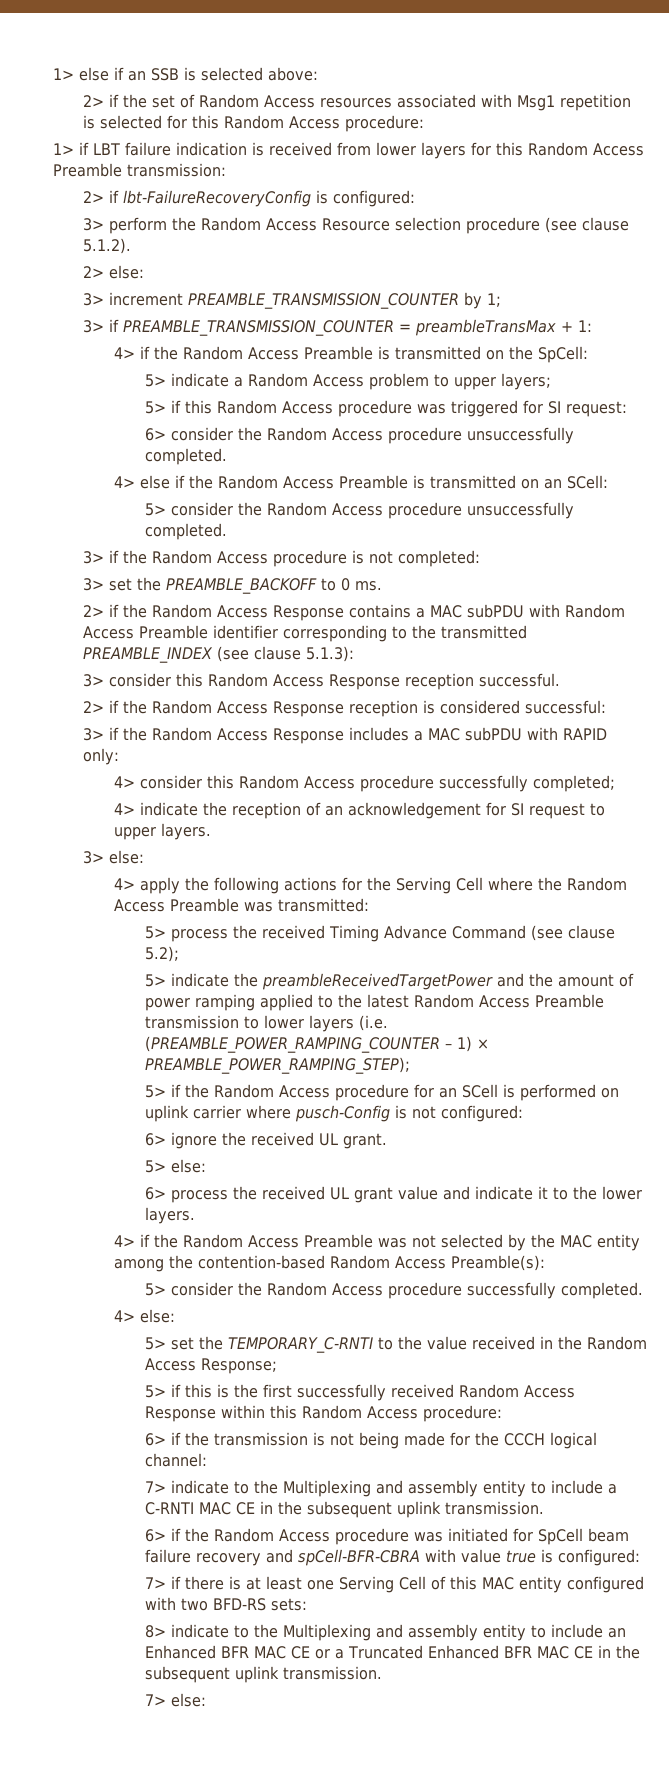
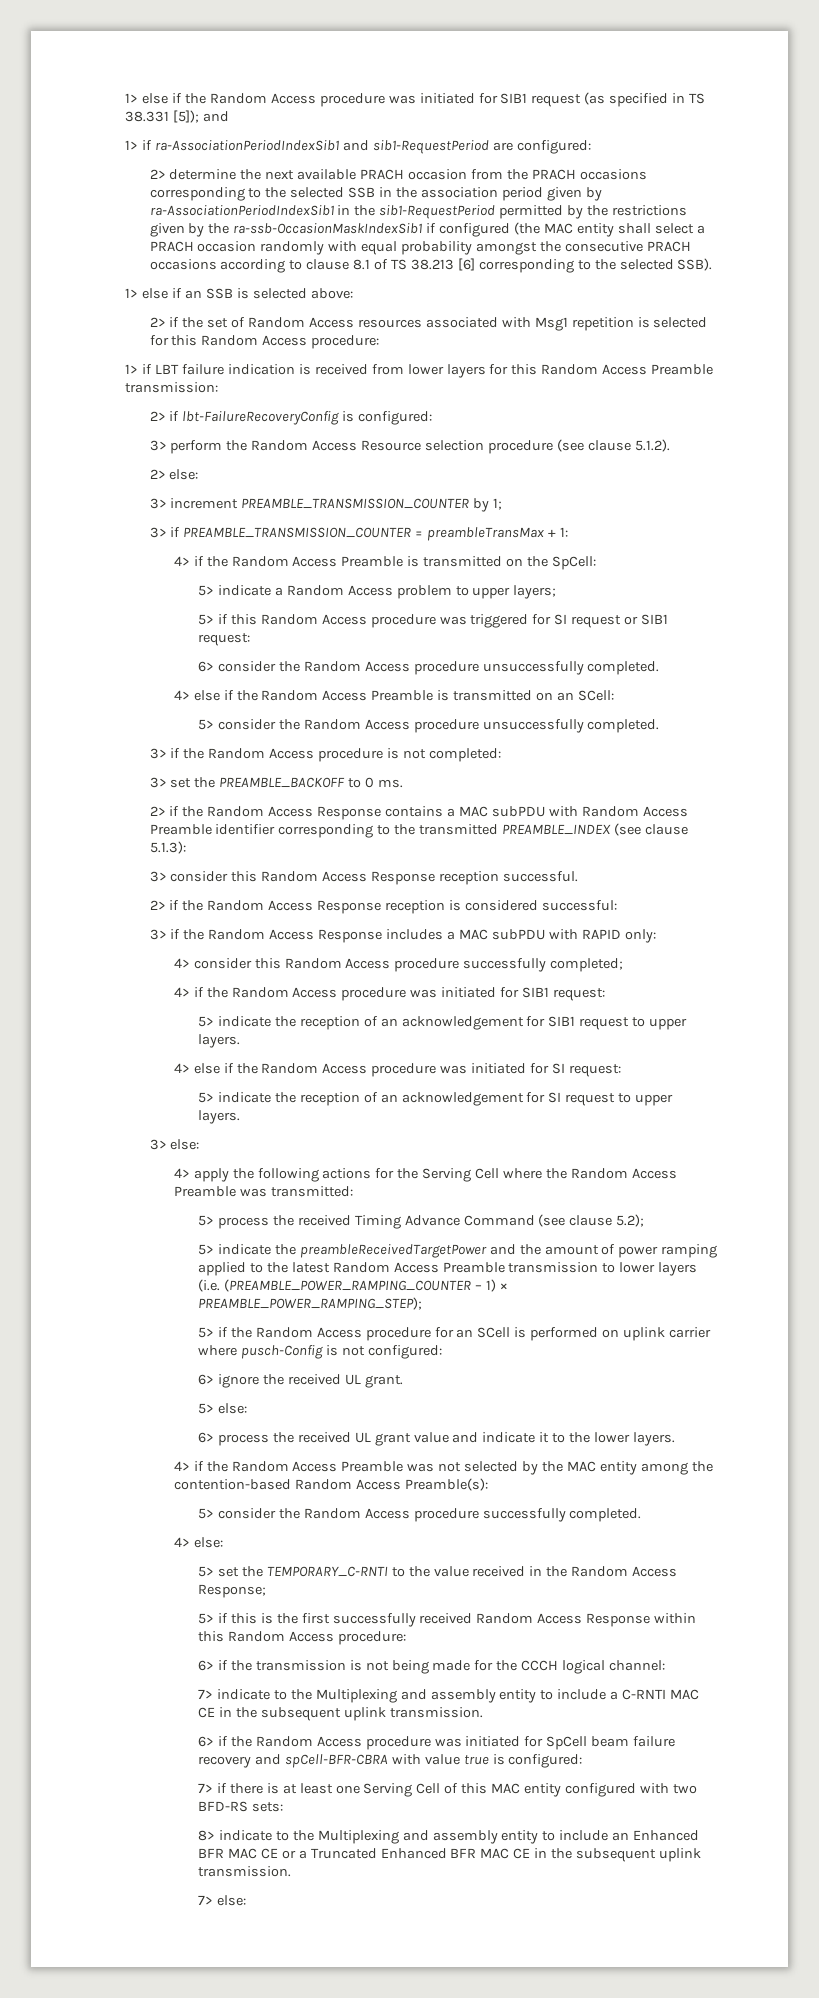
[52,67,124,81] 1> else if -> [125,92,705,107] [125,110,230,123] [125,140,591,154] [149,169,647,180] [149,187,602,201] [149,205,687,219] [149,222,705,237] [149,241,691,255] [149,258,713,273] [125,288,183,299] 1> else if the Random Access procedure was initiated for SIB1 request (as specified in TS 38.331 [5]); and // 1> if ra-AssociationPeriodIndexSib1 and sib1-RequestPeriod are configured: // 2> determine the next available PRACH occasion from the PRACH occasions corresponding to the selected SSB in the association period given by ra-AssociationPeriodIndexSib1 in the sib1-RequestPeriod permitted by the restrictions given by the ra-ssb-OccasionMaskIndexSib1 if configured (the MAC entity shall select a PRACH occasion randomly with equal probability amongst the consecutive PRACH occasions according to clause 8.1 of TS 38.213 [6] corresponding to the selected SSB). // 1> else if
(561, 407) none -> [571,614,669,628] request or SIB1
(136, 809) none -> [193,987,605,1001] [198,1016,688,1030] [198,1034,241,1048] [173,1063,621,1077] [198,1092,215,1103] if the Random Access procedure was initiated for SIB1 request: // 5> indicate the reception of an acknowledgement for SIB1 request to upper layers. // 4> else if the Random Access procedure was initiated for SI request: // 5>

